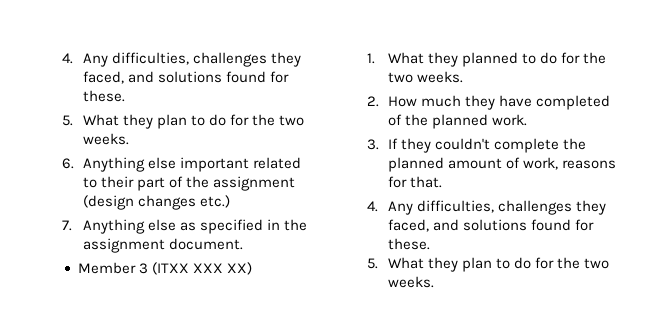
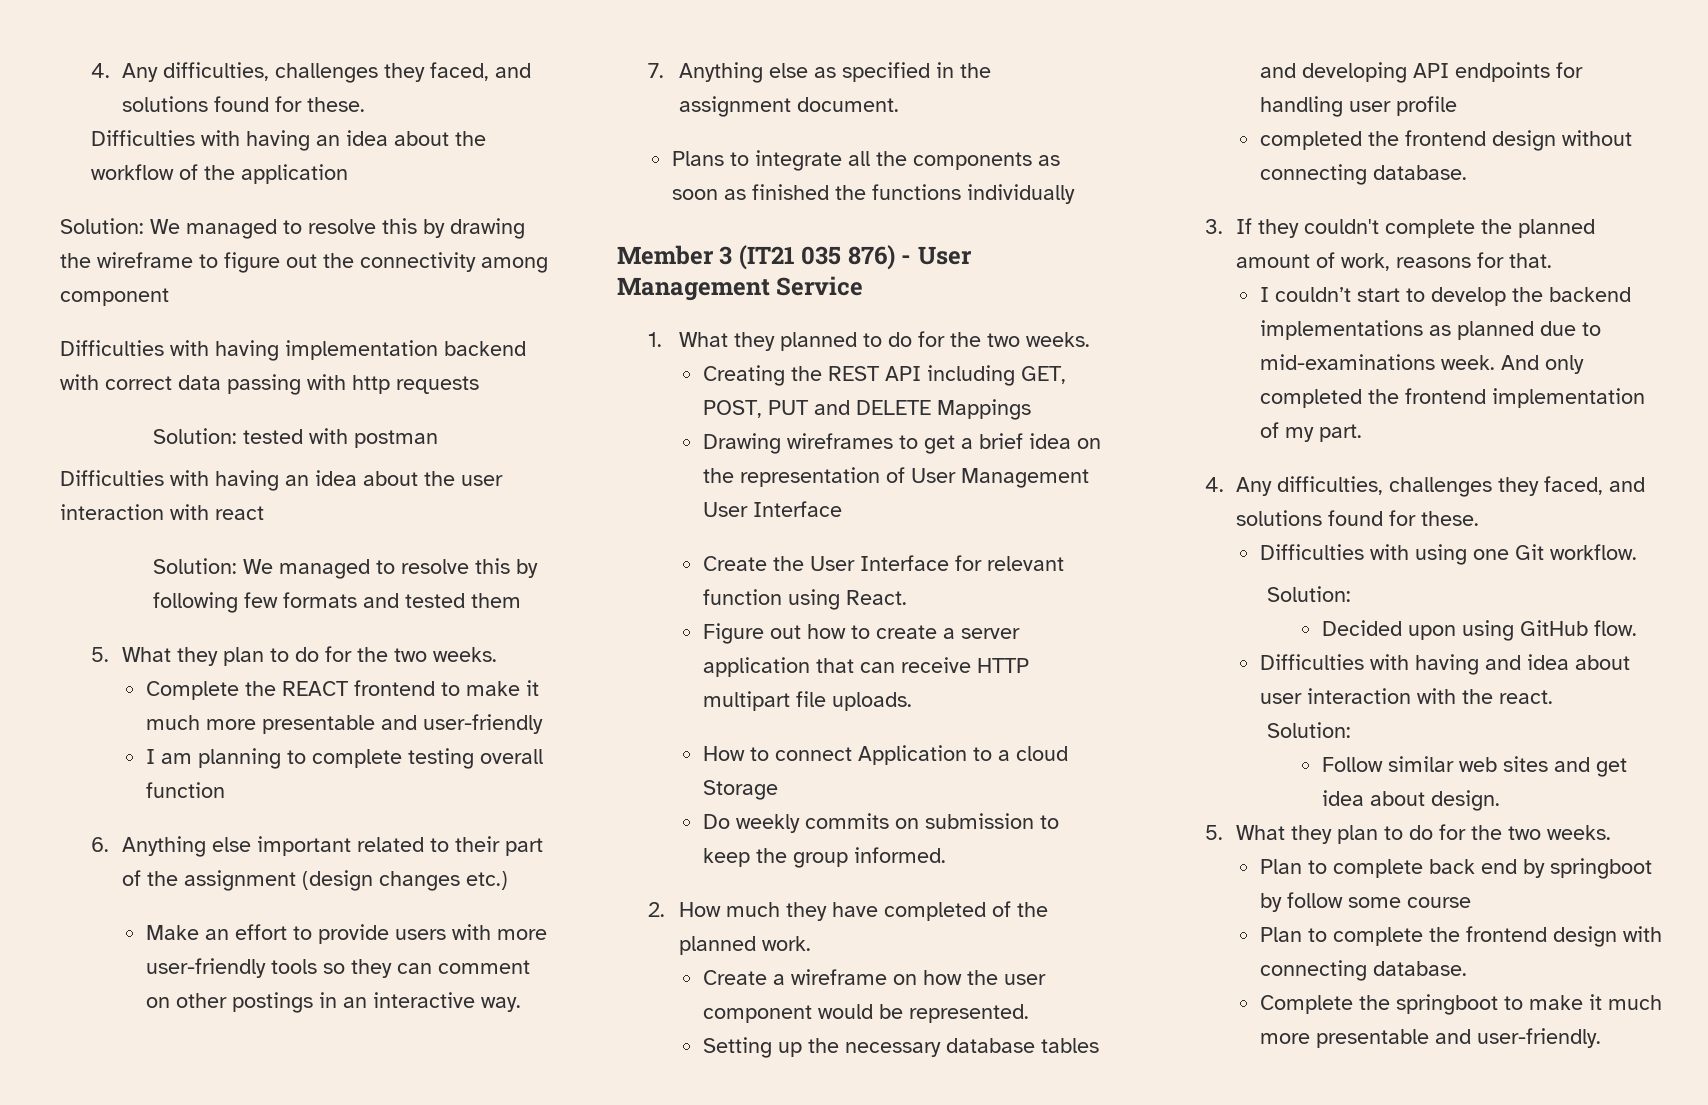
(126, 96) none -> [90,130,486,151] [90,164,348,184] [60,218,525,239] [60,252,548,273] [60,288,169,306] [60,340,526,361] [60,374,479,395] [152,428,438,448] [60,470,503,491] [60,504,264,520] [152,558,538,579] [152,592,521,613] // Difficulties with having an idea about the workflow of the application // Solution: We managed to resolve this by drawing the wireframe to figure out the connectivity among component // Difficulties with having implementation backend with correct data passing with http requests // Solution: tested with postman // Difficulties with having an idea about the user interaction with react // Solution: We managed to resolve this by following few formats and tested them
(130, 139) none -> [145,680,539,700] [145,714,543,734] [145,748,543,769] [145,782,225,798] // Complete the REACT frontend to make it much more presentable and user-friendly // I am planning to complete testing overall function
(231, 201) none -> [145,924,547,944] [145,958,530,978] [145,992,521,1013] // Make an effort to provide users with more user-friendly tools so they can comment on other postings in an interactive way.
[78,262,253,275] Member 3 (ITXX XXX XX) -> [672,150,1061,171] [672,184,1076,204] [617,245,972,270] [617,276,864,301] Plans to integrate all the components as soon as finished the functions individually // Member 3 (IT21 035 876) - User Management Service
(464, 77) none -> [702,365,1066,386] [702,399,1031,420] [702,433,1101,454] [702,467,1089,488] [702,501,842,517] [702,555,1064,571] [702,589,907,610] [702,623,1020,644] [702,657,1029,677] [702,691,912,711] [702,745,1068,765] [702,780,778,800] [702,813,1059,833] [702,847,946,868] // Creating the REST API including GET, POST, PUT and DELETE Mappings // Drawing wireframes to get a brief idea on the representation of User Management User Interface // Create the User Interface for relevant function using React. // Figure out how to create a server application that can receive HTTP multipart file uploads. // How to connect Application to a cloud Storage // Do weekly commits on submission to keep the group informed.
(528, 120) none -> [702,969,1046,985] [702,1004,1029,1023] [702,1037,1099,1058] [1259,62,1583,83] [1259,96,1457,117] [1259,130,1632,151] [1259,164,1467,185] // Create a wireframe on how the user component would be represented. // Setting up the necessary database tables and developing API endpoints for handling user profile // completed the frontend design without connecting database.
(443, 182) none -> [1259,287,1631,306] [1259,320,1601,340] [1259,354,1584,374] [1259,388,1645,408] [1259,422,1362,442] // I couldn’t start to develop the backend implementations as planned due to mid-examinations week. And only completed the frontend implementation of my part.
(431, 244) none -> [1259,544,1637,565] [1266,586,1351,602] [1321,620,1637,641] [1259,654,1630,675] [1259,688,1553,704] [1266,722,1351,738] [1321,756,1627,777] [1321,790,1500,811] // Difficulties with using one Git workflow. // Solution: // Decided upon using GitHub flow. // Difficulties with having and idea about user interaction with the react. // Solution: // Follow similar web sites and get idea about design.
(435, 282) none -> [1259,858,1652,879] [1259,892,1471,912] [1259,926,1662,947] [1259,960,1467,981] [1259,994,1662,1015] [1259,1028,1601,1048] // Plan to complete back end by springboot by follow some course // Plan to complete the frontend design with connecting database. // Complete the springboot to make it much more presentable and user-friendly.

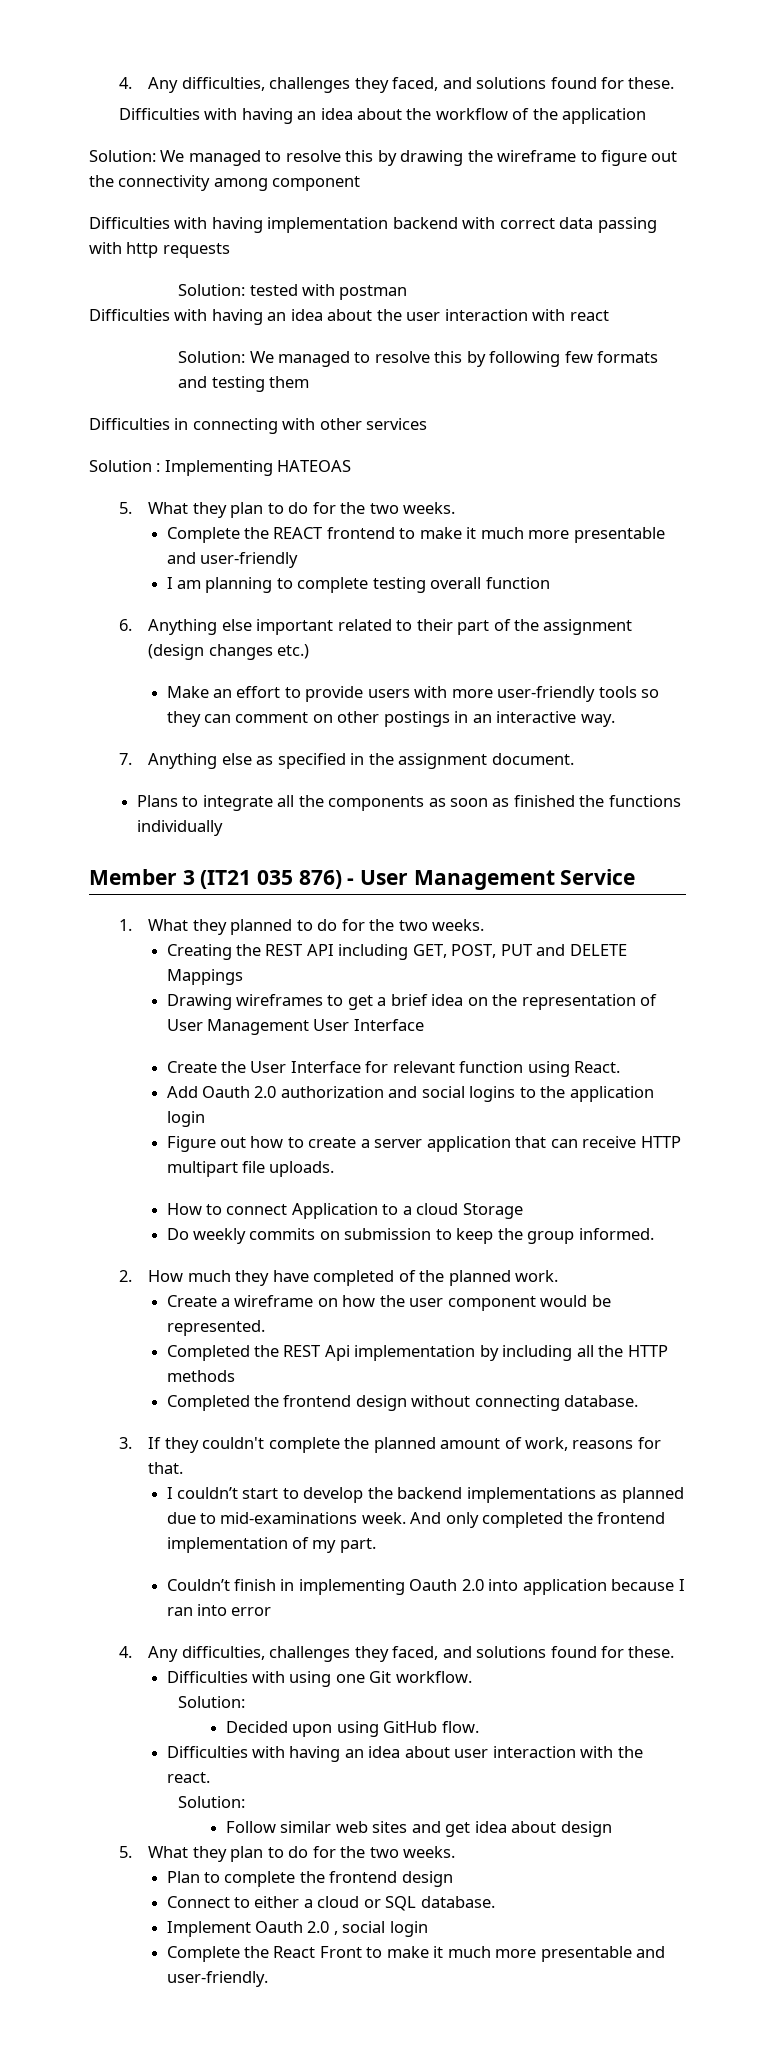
[404,593,465,608] tested -> [211,376,265,392] testing
(521, 600) none -> [89,418,428,434] [89,460,352,476] // Difficulties in connecting with other services // Solution : Implementing HATEOAS
(907, 597) none -> [166,1086,654,1102] [166,1111,205,1127] // Add Oauth 2.0 authorization and social logins to the application login
[702,1037,1099,1058] [1259,62,1583,83] [1259,96,1457,117] [1259,131,1362,150] Setting up the necessary database tables and developing API endpoints for handling user profile // completed -> [166,1345,668,1361] [166,1370,235,1382] [166,1395,250,1411] Completed the REST Api implementation by including all the HTTP methods // Completed
(1362, 433) none -> [166,1579,685,1595] [166,1604,272,1616] // Couldn’t finish in implementing Oauth 2.0 into application because I ran into error
[1484,655,1521,670] and -> [344,1749,364,1758] an
[1430,790,1500,811] design. -> [560,1821,612,1837] design
[1259,858,1652,879] [1259,892,1471,912] // Plan to complete back end by springboot by follow some course -> (456, 1852) none
[1622,926,1662,942] [1259,960,1467,981] [1259,994,1498,1015] with connecting database. // Complete the springboot -> [166,1896,495,1911] [166,1921,428,1937] [166,1946,362,1962] // Connect to either a cloud or SQL database. // Implement Oauth 2.0 , social login // Complete the React Front

